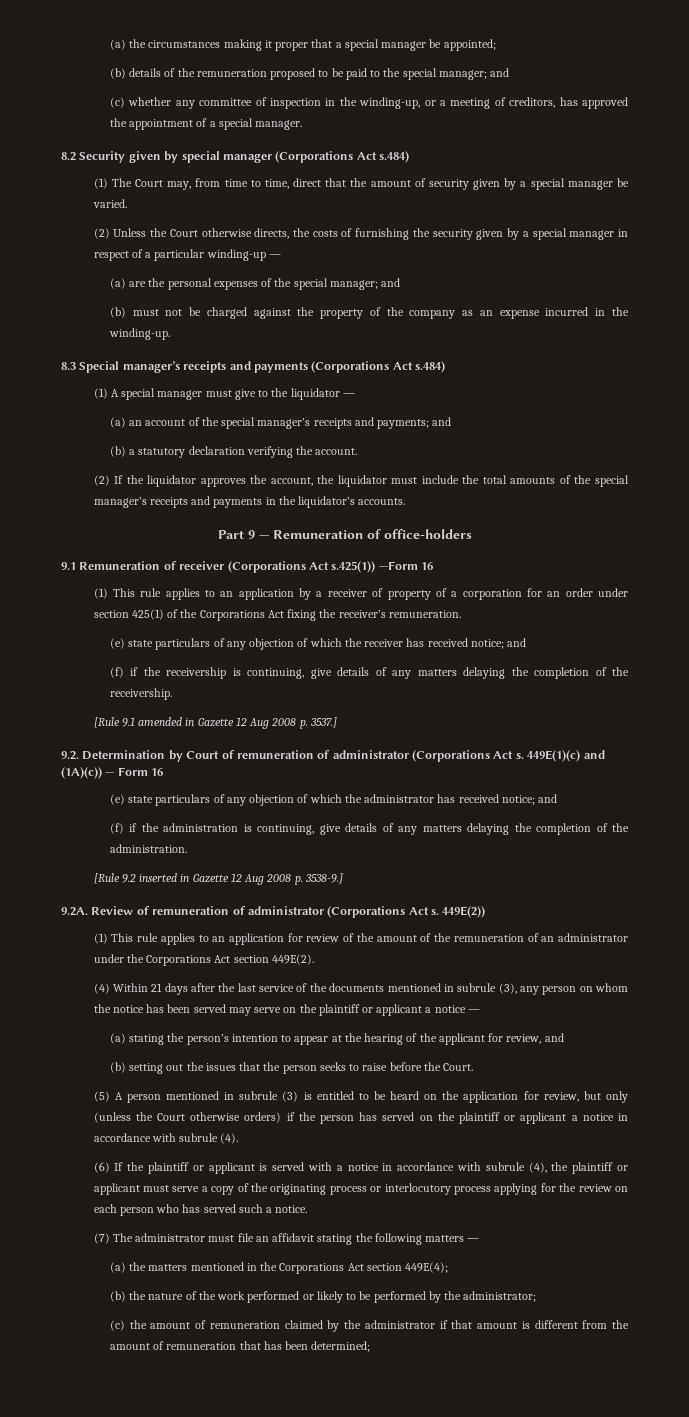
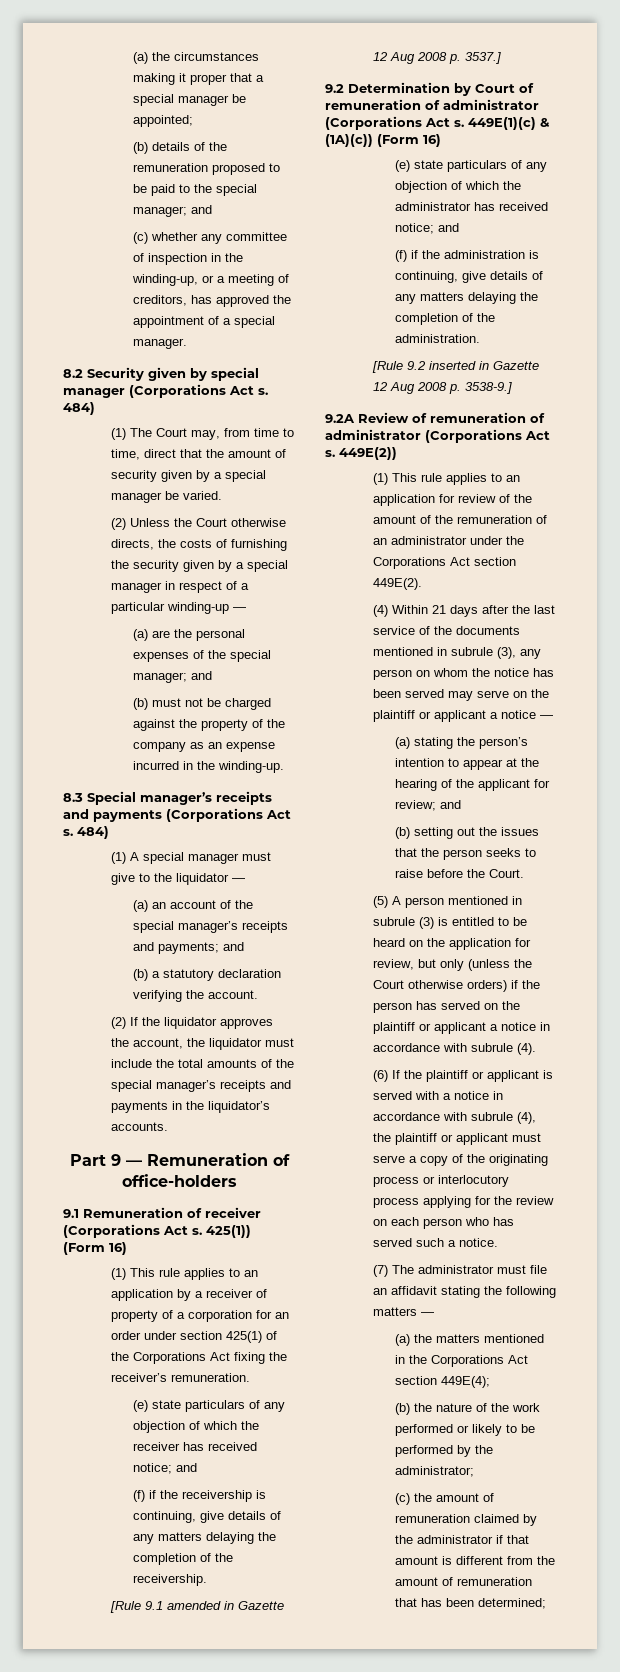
[379,151,409,163] s.484) -> [258,388,268,395] [63,402,95,415] s. 484)
[415,361,445,373] s.484) -> [63,826,109,839] s. 484)
[331,561,433,573] s.425(1)) —Form 16 -> [192,1225,251,1238] [63,1242,127,1255] s. 425(1)) (Form 16)
[61,751,79,760] 9.2. -> [325,84,344,93] 9.2
[583,750,605,759] [61,767,164,779] and (1A)(c)) — Form 16 -> [540,118,550,127] [325,134,441,147] & (1A)(c)) (Form 16)
[61,907,88,916] 9.2A. -> [325,414,355,423] 9.2A
[506,1034,542,1044] review, -> [394,800,436,811] review;

